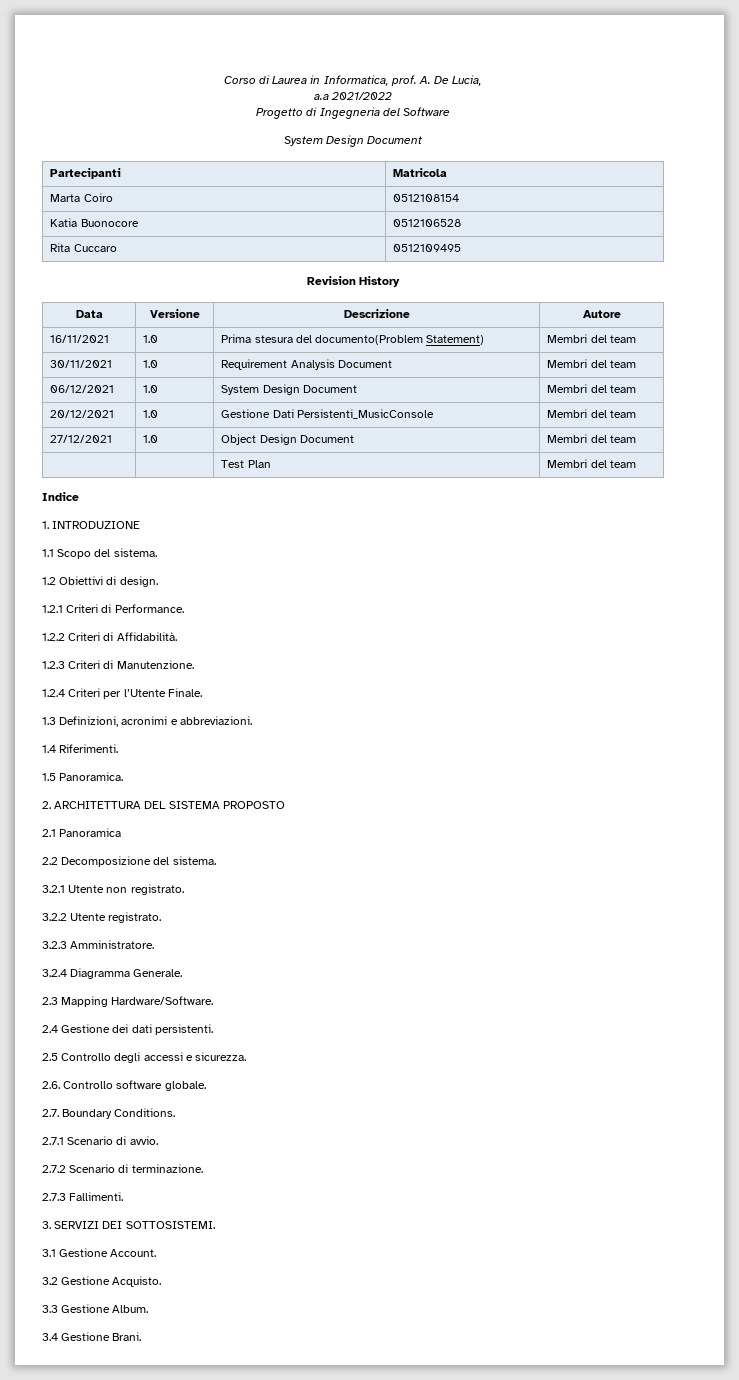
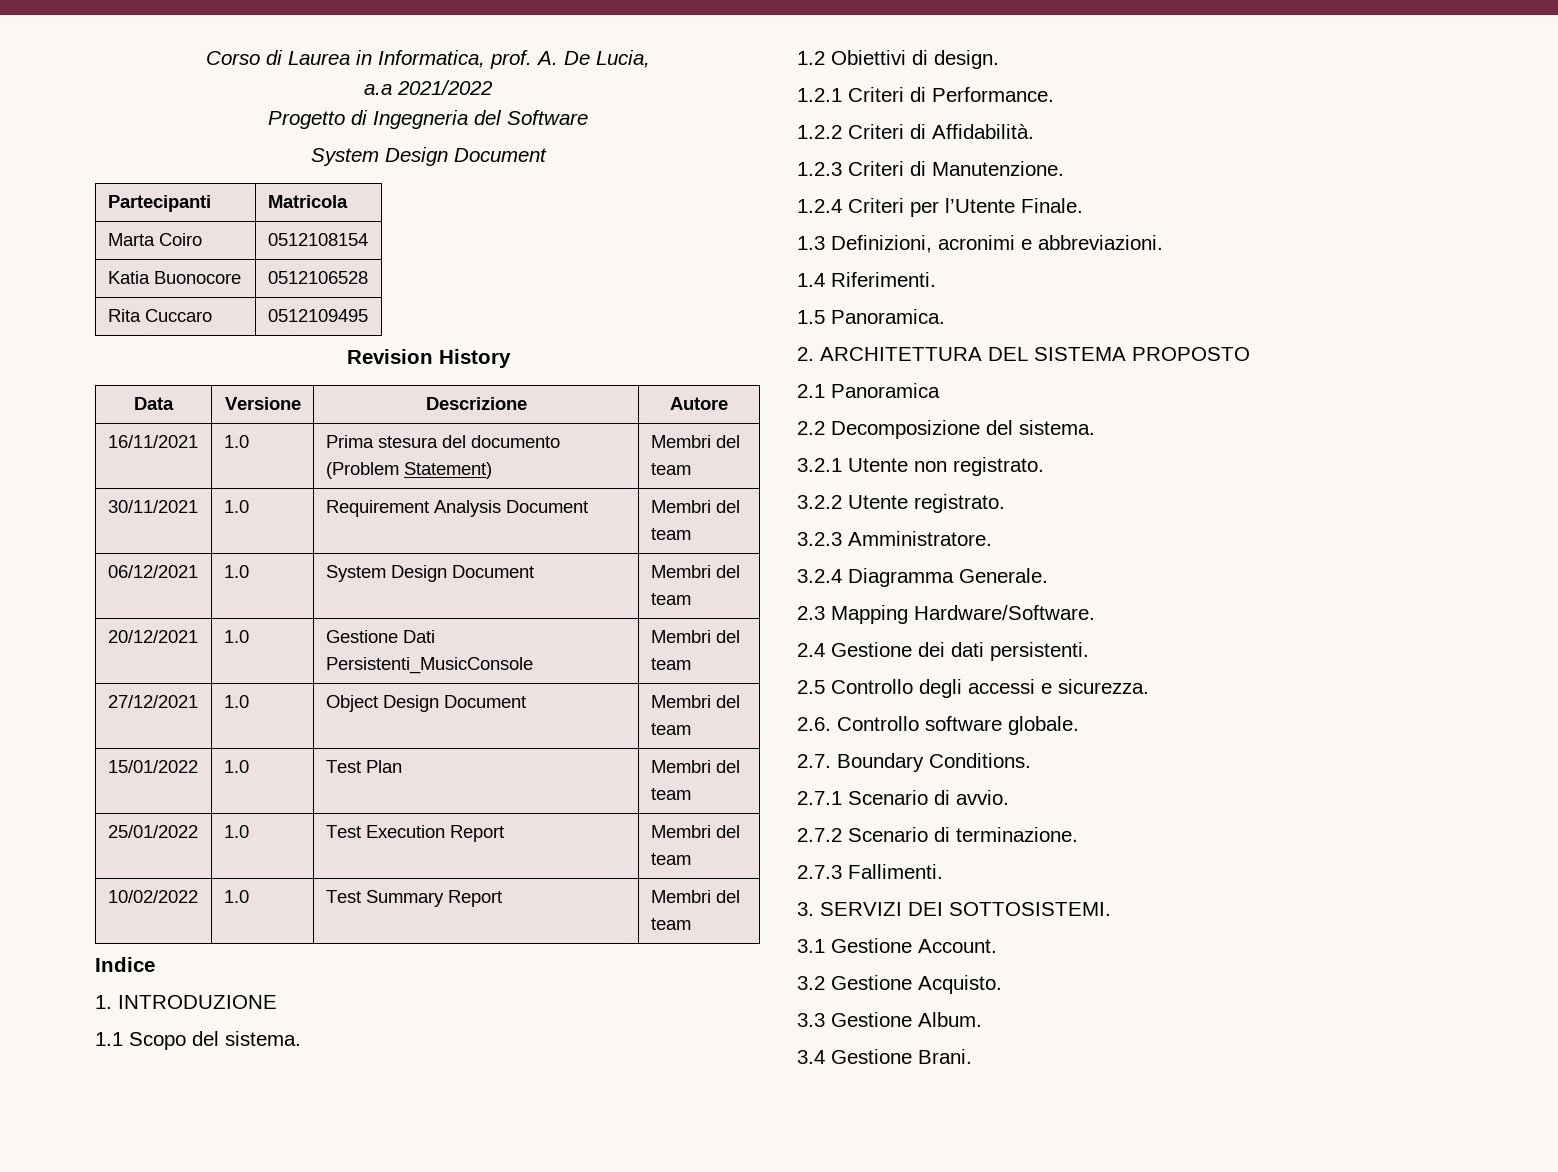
[315,335,424,345] documento(Problem -> [470,435,560,448] [325,462,399,479] documento (Problem
(636, 439) | -> [107,760,198,773] [223,760,249,773] 15/01/2022 | 1.0
(636, 464) none -> [107,825,198,838] [223,825,249,838] [325,825,504,842] [650,825,740,838] [650,853,691,865] [107,890,198,903] [223,890,249,903] [325,890,502,907] [650,890,740,903] [650,918,691,930] // 25/01/2022 | 1.0 | Test Execution Report | Membri del team // 10/02/2022 | 1.0 | Test Summary Report | Membri del team

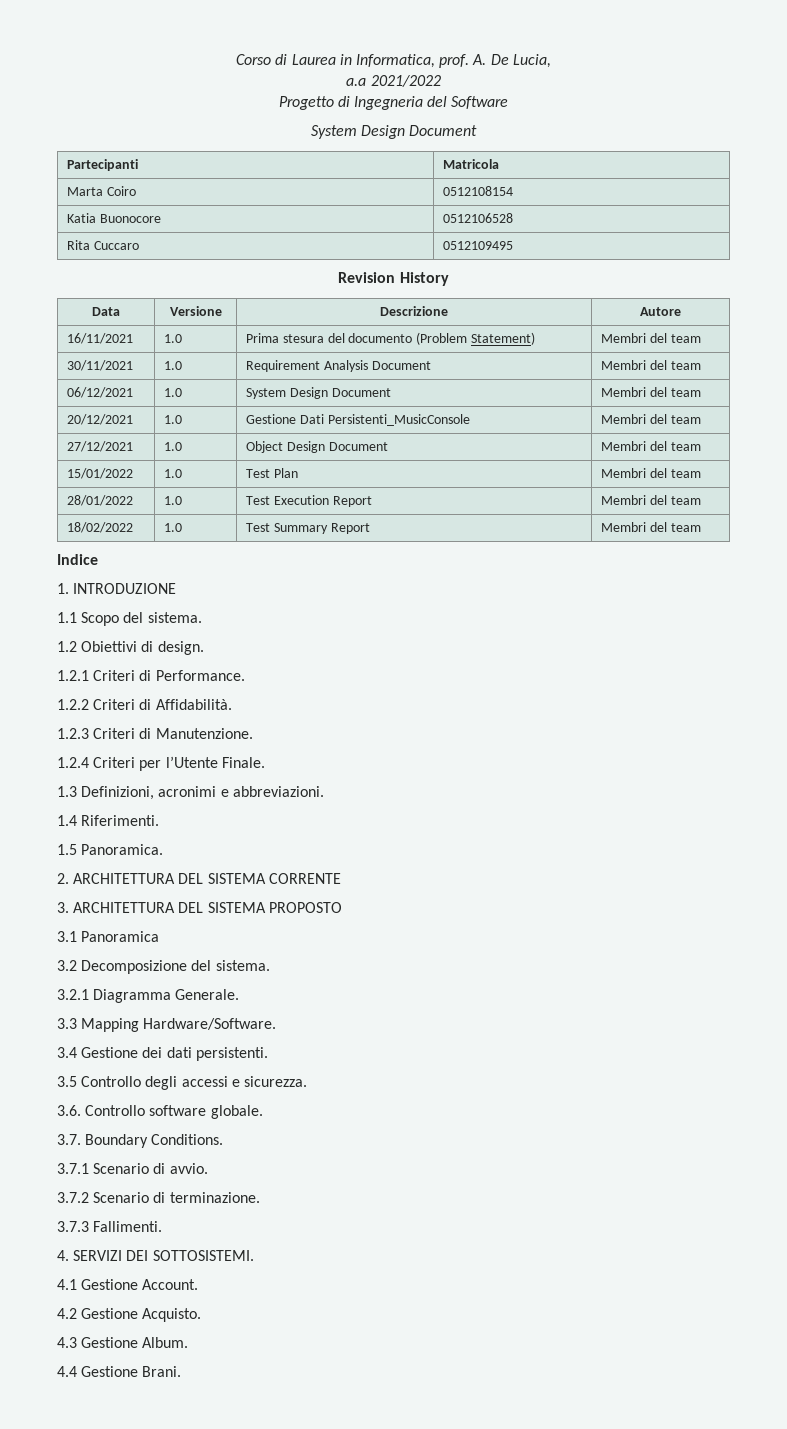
[107,825,198,838] 25/01/2022 -> [66,495,133,506] 28/01/2022
[107,890,198,903] 10/02/2022 -> [66,522,133,533] 18/02/2022
(1126, 354) none -> [268,873,341,884] [57,902,266,913] CORRENTE // 3. ARCHITETTURA DEL SISTEMA
[797,384,825,398] 2.1 -> [57,931,77,942] 3.1
[797,421,825,435] 2.2 -> [57,960,77,971] 3.2
[848,457,1044,476] [797,494,1005,513] [797,531,992,546] [797,569,842,583] Utente non registrato. // 3.2.2 Utente registrato. // 3.2.3 Amministratore. // 3.2.4 -> (89, 994) none
[797,606,825,620] 2.3 -> [57,1018,77,1029] 3.3
[797,643,825,657] 2.4 -> [57,1047,77,1058] 3.4
[797,680,825,694] 2.5 -> [57,1076,77,1087] 3.5
[797,717,831,731] 2.6. -> [57,1105,81,1116] 3.6.
[797,754,831,768] 2.7. -> [57,1134,81,1145] 3.7.
[797,791,842,805] 2.7.1 -> [57,1163,89,1174] 3.7.1
[797,828,842,842] 2.7.2 -> [57,1192,89,1203] 3.7.2
[797,865,842,879] 2.7.3 -> [57,1221,89,1232] 3.7.3
[797,902,814,916] 3. -> [57,1250,69,1261] 4.
[797,939,825,953] 3.1 -> [57,1279,77,1290] 4.1
[797,976,825,990] 3.2 -> [57,1308,77,1319] 4.2
[797,1013,825,1027] 3.3 -> [57,1337,77,1348] 4.3
[797,1050,825,1064] 3.4 -> [57,1366,77,1377] 4.4

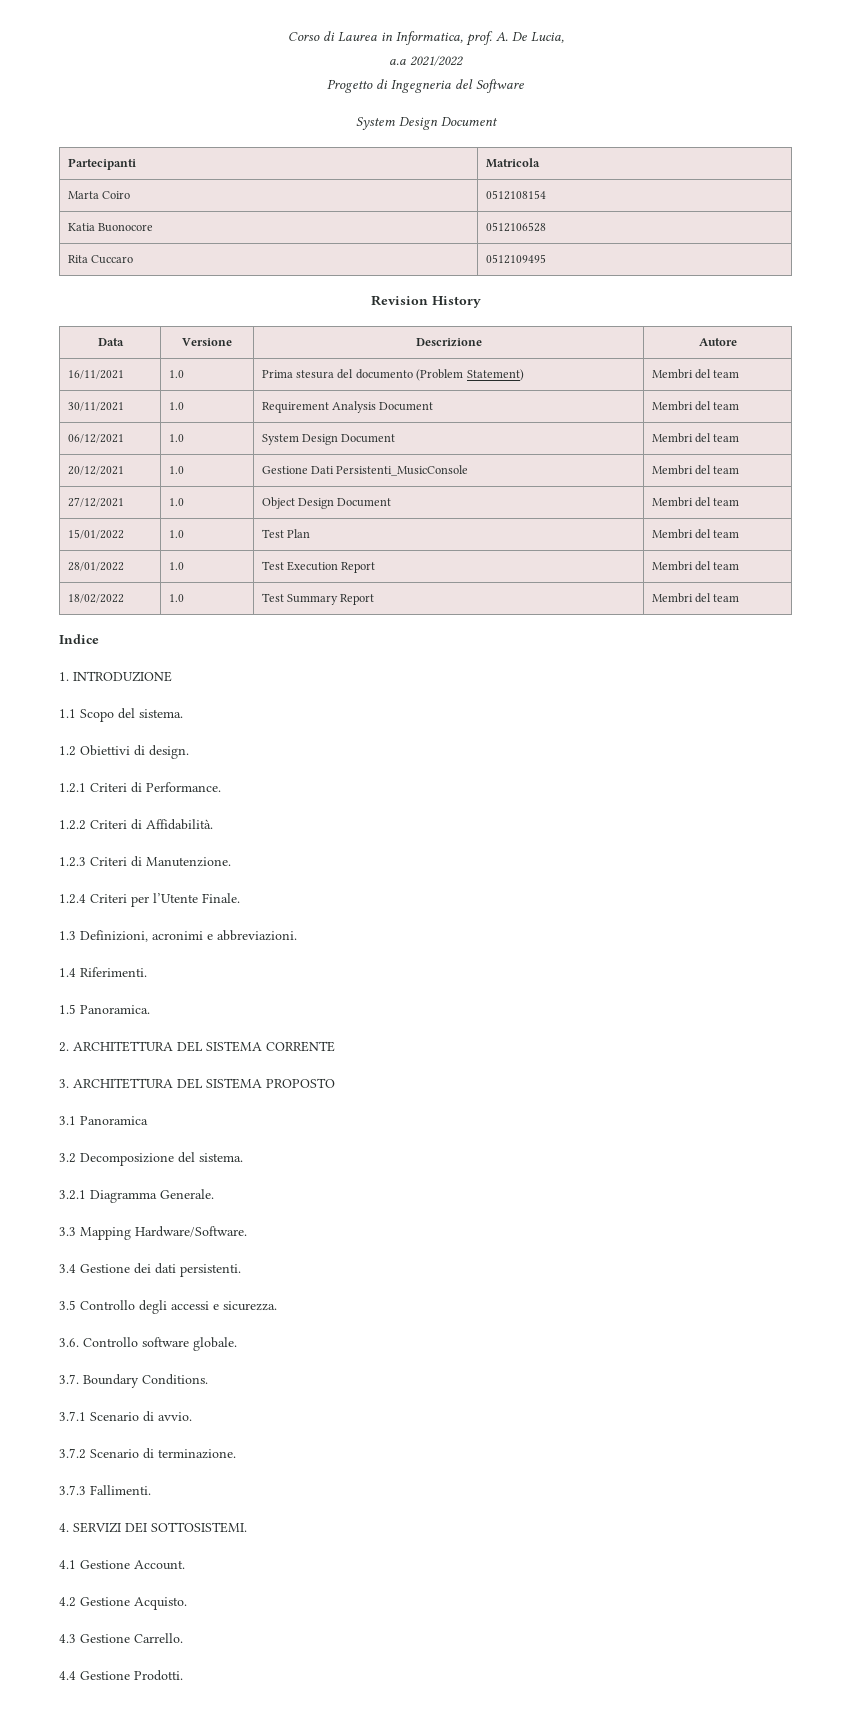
[142,1337,189,1348] Album. -> [134,1633,183,1643] Carrello.
[142,1366,182,1377] Brani. -> [134,1670,183,1681] Prodotti.

